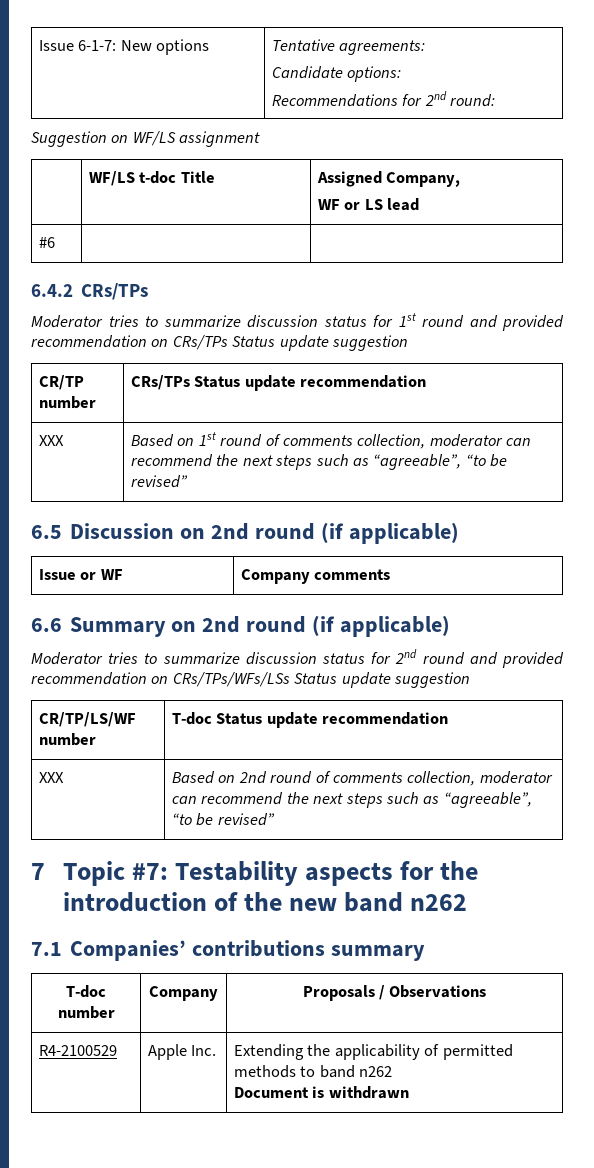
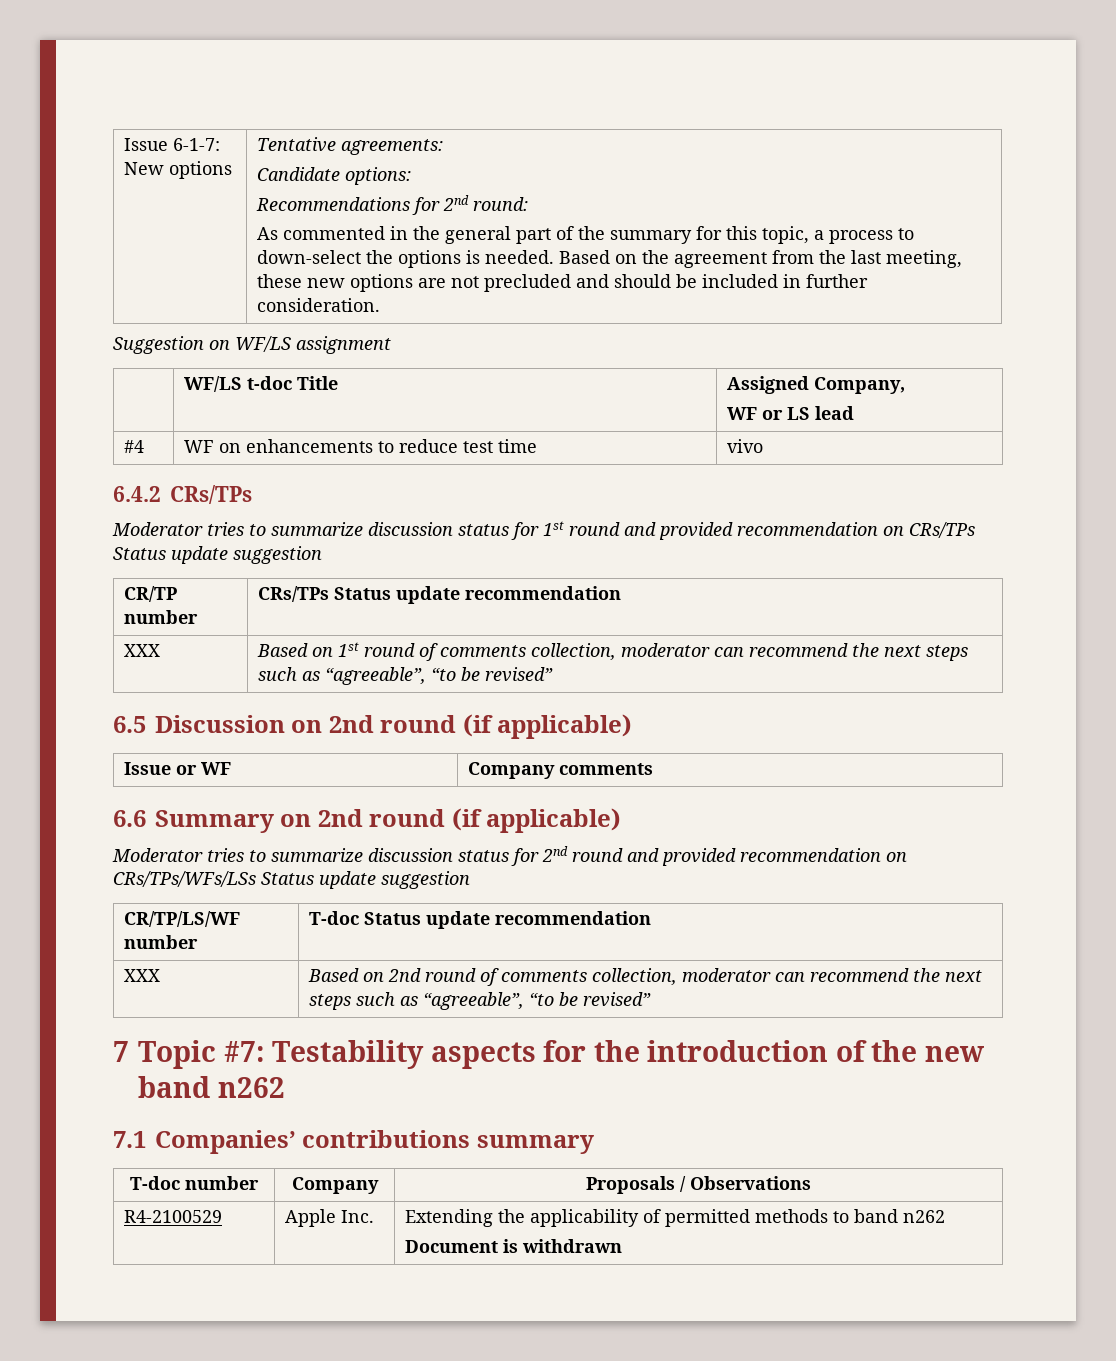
(496, 100) none -> [257,226,915,244] [257,250,963,268] [257,274,869,292] [257,298,381,312] // As commented in the general part of the summary for this topic, a process to down-select the options is needed. Based on the agreement from the last meeting, these new options are not precluded and should be included in further consideration.
[38,237,55,248] #6 | | -> [124,440,145,453] [184,439,538,453] [727,439,764,453] #4 | WF on enhancements to reduce test time | vivo

